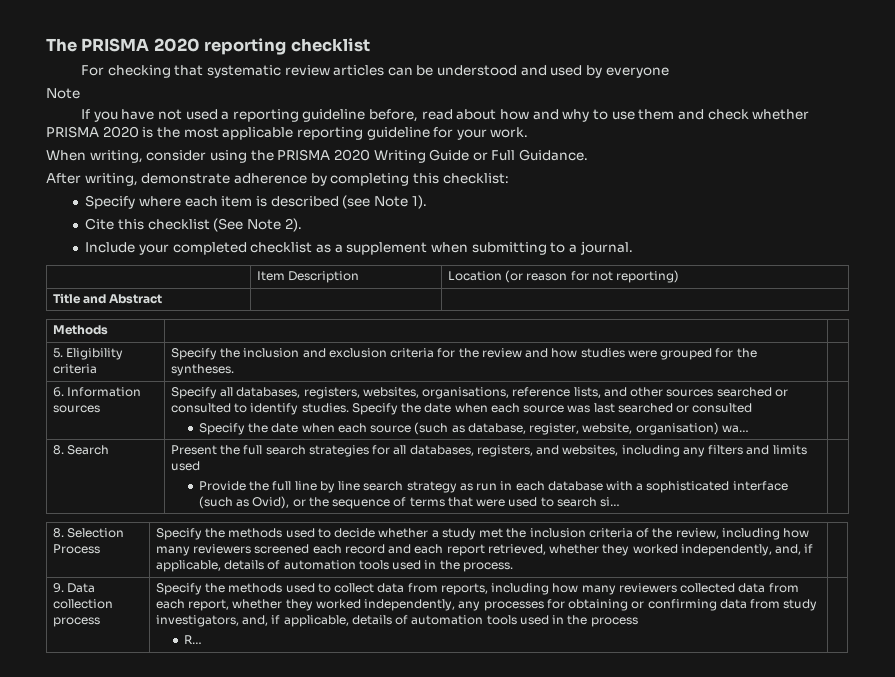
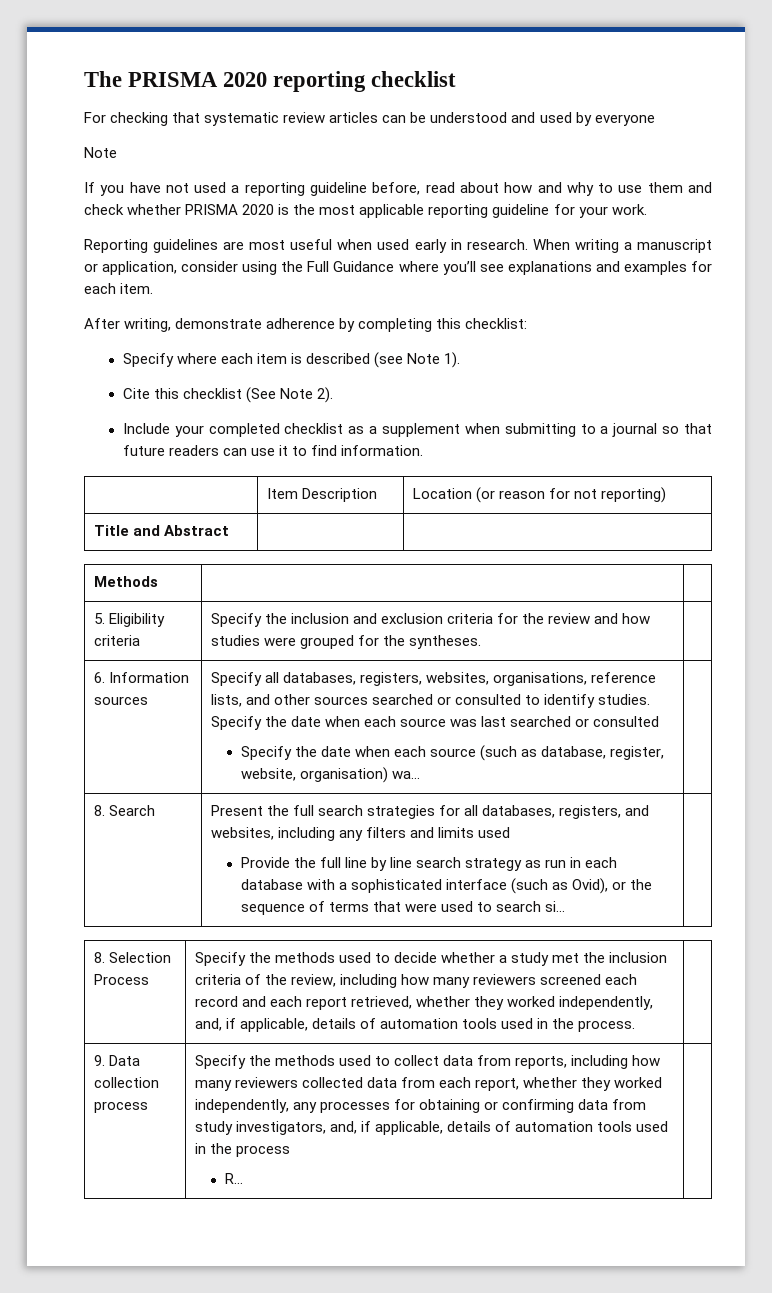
[46,149,589,163] When writing, consider using the PRISMA 2020 Writing Guide or Full Guidance. -> [84,239,713,253] [84,261,713,275] [84,283,154,294] Reporting guidelines are most useful when used early in research. When writing a manuscript or application, consider using the Full Guidance where you’ll see explanations and examples for each item.
[579,241,633,255] journal. -> [612,423,713,437] [122,445,424,456] journal so that future readers can use it to find information.

